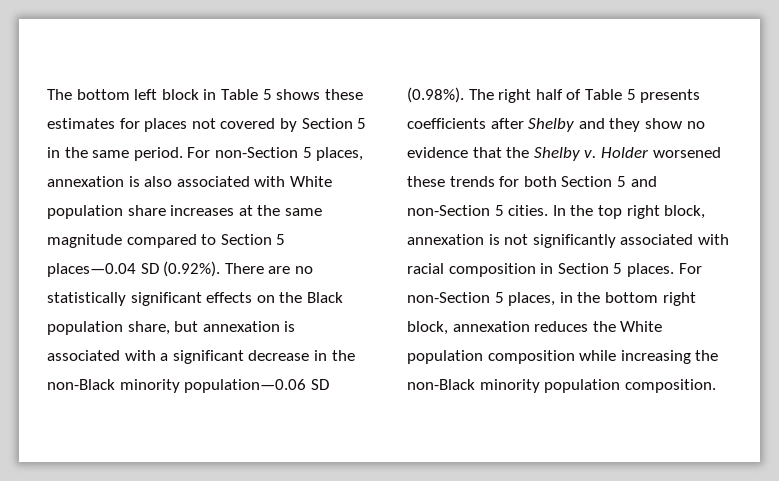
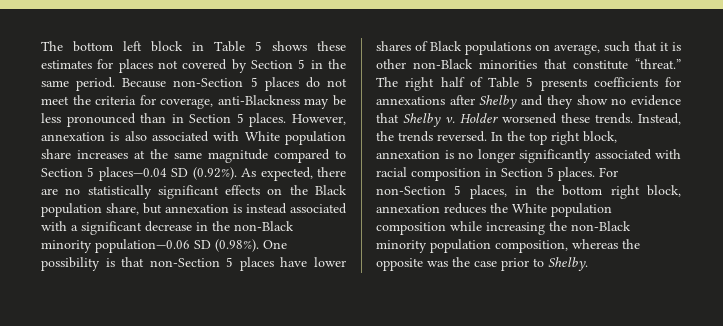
[187,147,364,161] For non-Section 5 places, -> [122,77,347,91] [41,95,346,109] [41,113,347,127] Because non-Section 5 places do not meet the criteria for coverage, anti-Blackness may be less pronounced than in Section 5 places. However,
[224,263,264,274] There -> [241,167,346,181] As expected, there
(296, 326) none -> [246,203,287,214] instead
(464, 95) none -> [263,240,287,249] [41,257,346,271] [376,41,681,55] [376,58,681,70] One possibility is that non-Section 5 places have lower shares of Black populations on average, such that it is other non-Black minorities that constitute “threat.”
(486, 123) none -> [665,77,681,87] [376,96,445,105] for annexations
[506,147,530,158] the -> (399, 118) none
[449,176,657,187] [407,205,549,216] trends for both Section 5 and non-Section 5 cities. -> [595,113,681,125] [376,131,487,142] trends. Instead, the trends reversed.
[504,234,529,245] not -> [458,149,515,163] no longer
[624,379,716,393] composition. -> [495,239,640,253] [376,257,588,271] composition, whereas the opposite was the case prior to Shelby.

